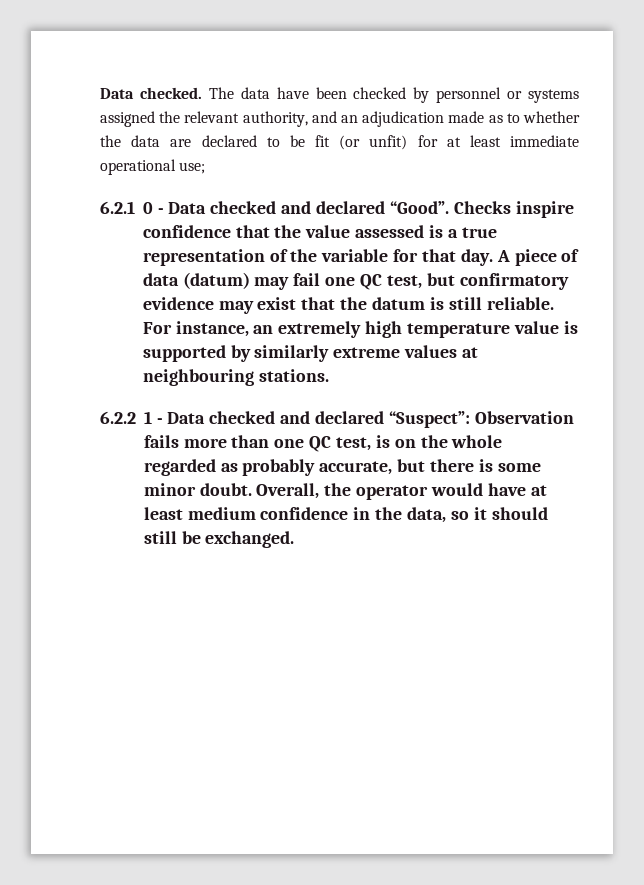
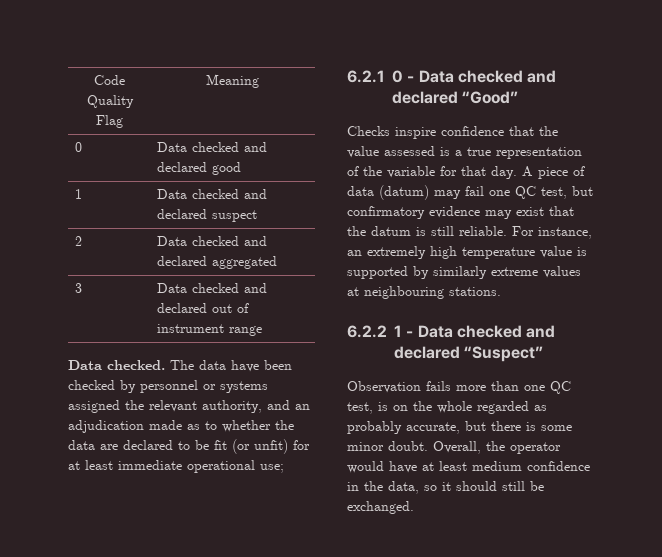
(100, 93) none -> [94,75,125,85] [86,95,134,108] [96,115,123,128] [206,74,259,88] [74,142,82,152] [156,142,267,152] [156,162,241,175] [74,189,82,199] [156,189,267,199] [156,209,257,222] [74,236,82,246] [156,236,267,246] [156,256,277,269] [74,283,82,293] [156,283,267,293] [156,303,249,313] [156,324,262,336] Code Quality Flag | Meaning // 0 | Data checked and declared good // 1 | Data checked and declared suspect // 2 | Data checked and declared aggregated // 3 | Data checked and declared out of instrument range //
[389,201,449,214] “Good”. -> [462,91,519,104] “Good” //
[388,411,470,428] “Suspect”: -> [464,346,544,362] “Suspect” //

